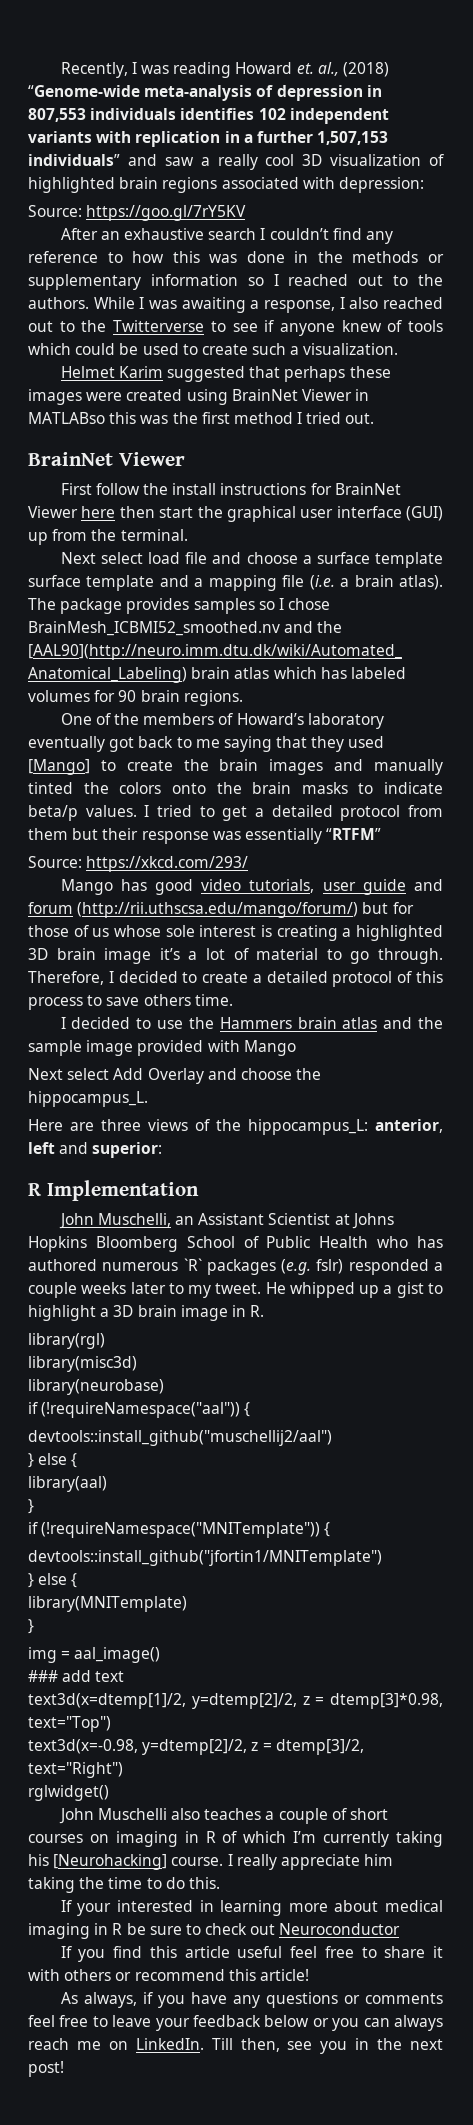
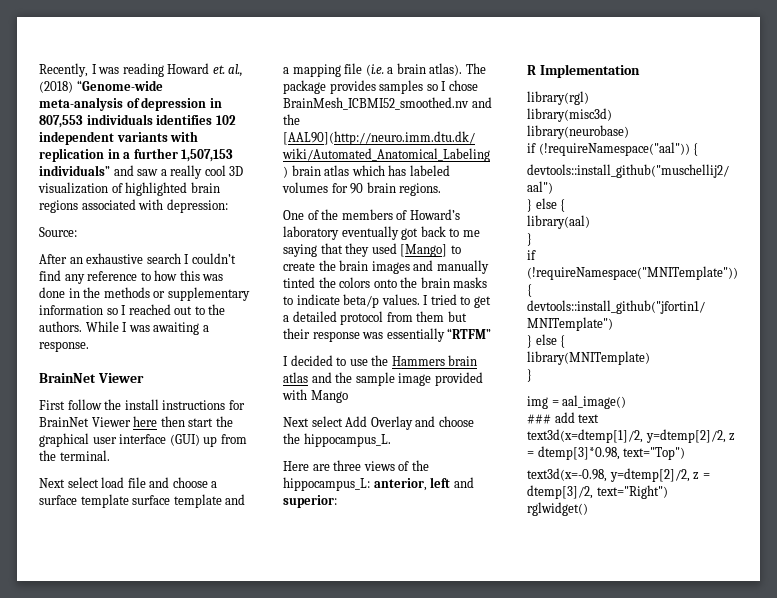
[86,205,247,221] https://goo.gl/7rY5KV -> (77, 232) none
[264,297,444,313] [28,320,443,336] [28,343,399,355] [60,366,391,382] [28,389,370,405] [28,412,375,424] response, I also reached out to the Twitterverse to see if anyone knew of tools which could be used to create such a visualization. // Helmet Karim suggested that perhaps these images were created using BrainNet Viewer in MATLABso this was the first method I tried out. -> [39,341,89,352] response.
[28,856,249,872] [60,879,443,895] [28,902,414,918] [28,925,443,941] [28,948,443,964] [28,971,443,987] [28,994,233,1010] // Source: https://xkcd.com/293/ // Mango has good video tutorials, user guide and forum (http://rii.uthscsa.edu/mango/forum/) but for those of us whose sole interest is creating a highlighted 3D brain image it’s a lot of material to go through. Therefore, I decided to create a detailed protocol of this process to save others time. -> (492, 333) none
[58,1213,394,1229] [28,1236,443,1252] [28,1258,443,1275] [28,1282,443,1298] [28,1305,265,1321] // John Muschelli, an Assistant Scientist at Johns Hopkins Bloomberg School of Public Health who has authored numerous `R` packages (e.g. fslr) responded a couple weeks later to my tweet. He whipped up a gist to highlight a 3D brain image in R. -> (640, 71) none
[58,1808,388,1824] [28,1831,444,1847] [28,1854,394,1870] [28,1877,220,1893] [60,1900,443,1916] [28,1923,401,1939] [60,1946,443,1962] [28,1969,309,1981] [60,1992,443,2008] [28,2015,443,2031] [28,2038,443,2054] [28,2061,64,2077] // John Muschelli also teaches a couple of short courses on imaging in R of which I’m currently taking his [Neurohacking] course. I really appreciate him taking the time to do this. // If your interested in learning more about medical imaging in R be sure to check out Neuroconductor // If you find this article useful feel free to share it with others or recommend this article! // As always, if you have any questions or comments feel free to leave your feedback below or you can always reach me on LinkedIn. Till then, see you in the next post! -> (588, 509) none

